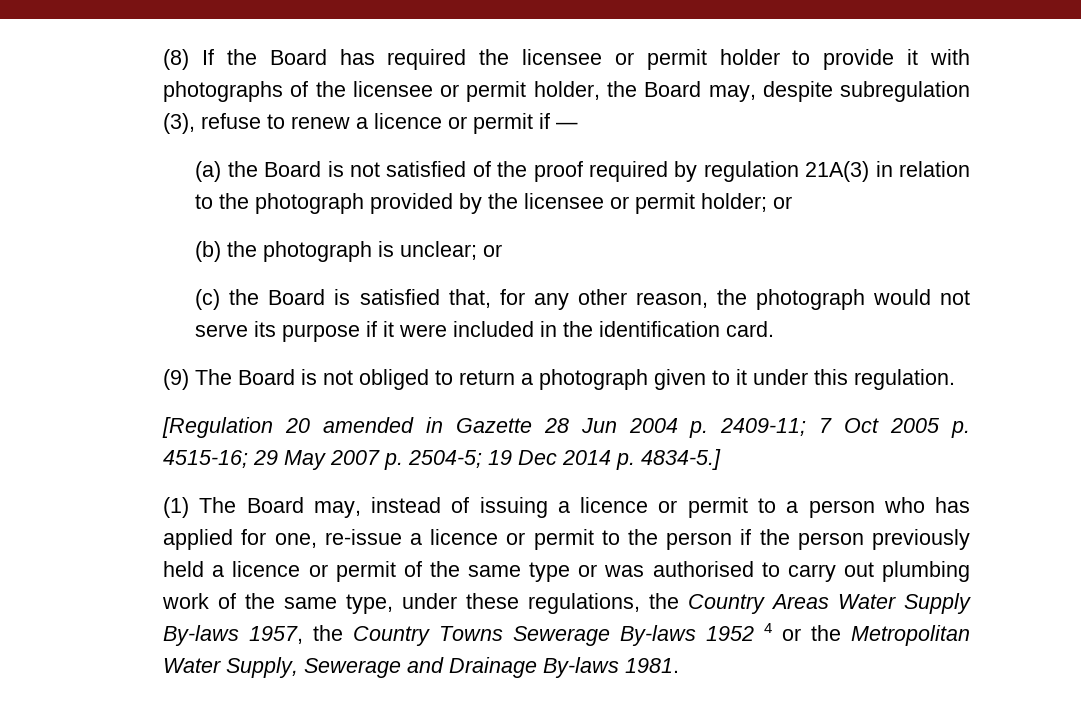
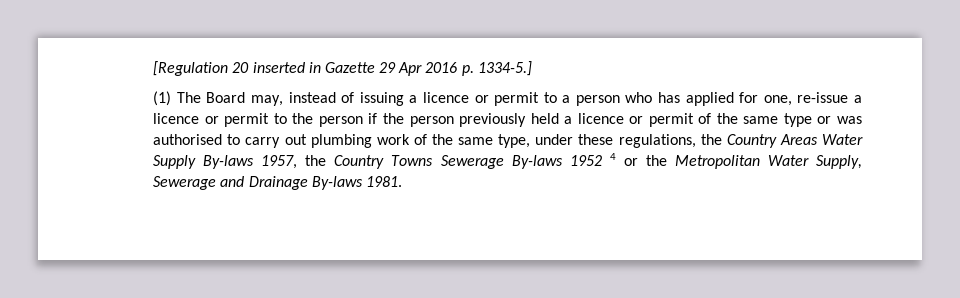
[163,49,970,70] [163,81,970,102] [163,113,579,134] [195,161,970,182] [195,193,793,214] [195,241,503,262] [195,289,971,310] [195,321,775,342] [163,369,956,390] (8) If the Board has required the licensee or permit holder to provide it with photographs of the licensee or permit holder, the Board may, despite subregulation (3), refuse to renew a licence or permit if — // (a) the Board is not satisfied of the proof required by regulation 21A(3) in relation to the photograph provided by the licensee or permit holder; or // (b) the photograph is unclear; or // (c) the Board is satisfied that, for any other reason, the photograph would not serve its purpose if it were included in the identification card. // (9) The Board is not obliged to return a photograph given to it under this regulation. // -> (153, 68) none
[323,417,415,433] amended -> [252,62,305,73] inserted
[543,418,970,438] [163,449,722,470] 28 Jun 2004 p. 2409-11; 7 Oct 2005 p. 4515-16; 29 May 2007 p. 2504-5; 19 Dec 2014 p. 4834-5.] -> [379,61,532,76] 29 Apr 2016 p. 1334-5.]

